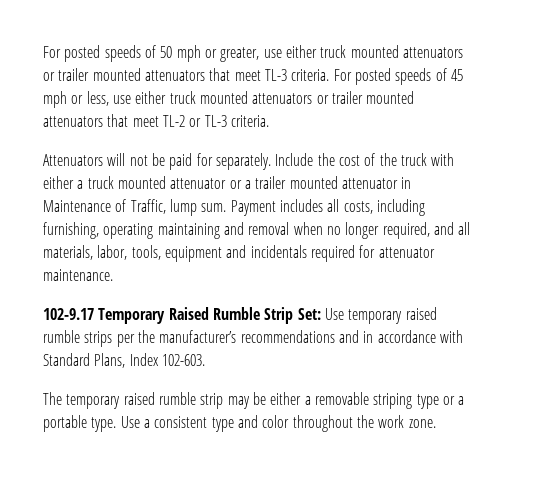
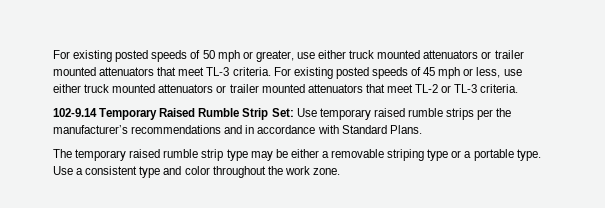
[43,46,61,58] For -> [53,50,113,62] For existing
(352, 75) none -> [293,67,333,79] existing
[43,153,455,170] [43,176,412,189] [43,199,425,216] [43,222,471,239] [43,245,435,262] [43,269,113,281] [43,308,94,320] Attenuators will not be paid for separately. Include the cost of the truck with either a truck mounted attenuator or a trailer mounted attenuator in Maintenance of Traffic, lump sum. Payment includes all costs, including furnishing, operating maintaining and removal when no longer required, and all materials, labor, tools, equipment and incidentals required for attenuator maintenance. // 102-9.17 -> [53,108,97,117] 102-9.14
[94,353,205,368] Plans, Index 102-603. -> [389,125,422,134] Plans.
(224, 401) none -> [226,149,248,161] type

